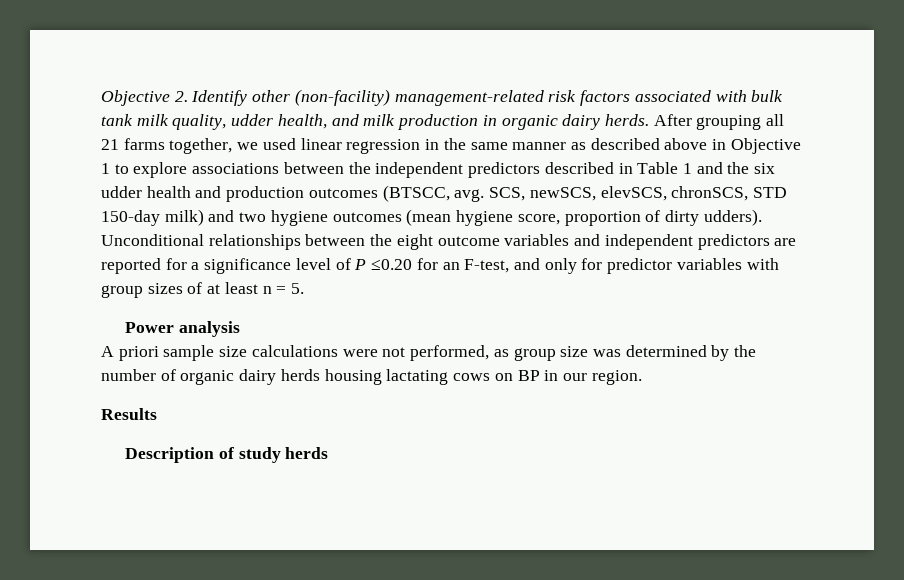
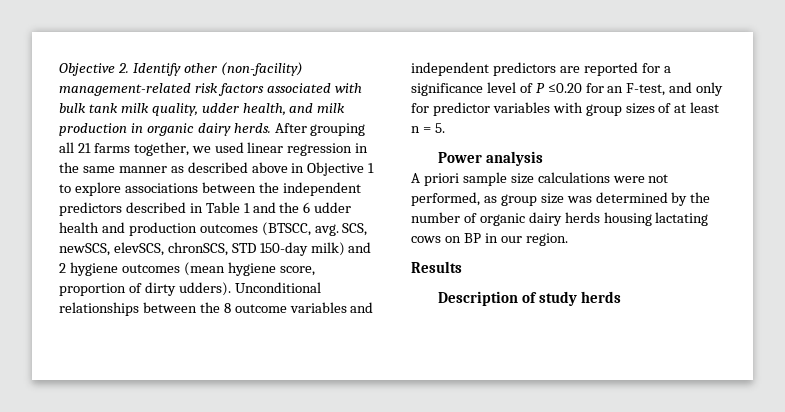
[754,163,776,174] six -> [303,202,311,213] 6
[239,212,267,222] two -> [59,263,66,273] 2
[396,234,433,250] eight -> [223,303,231,313] 8

